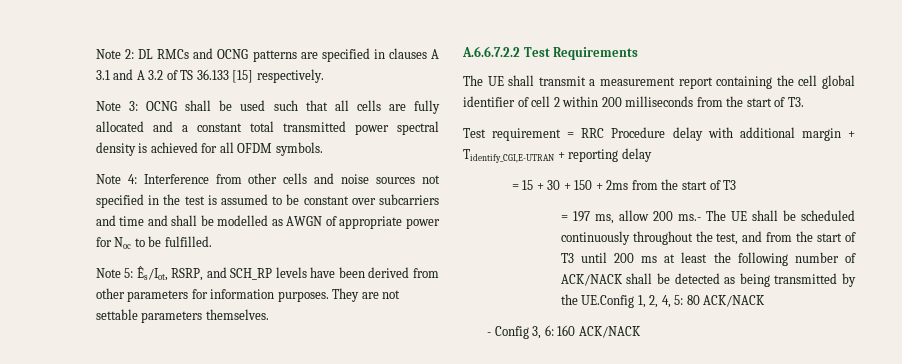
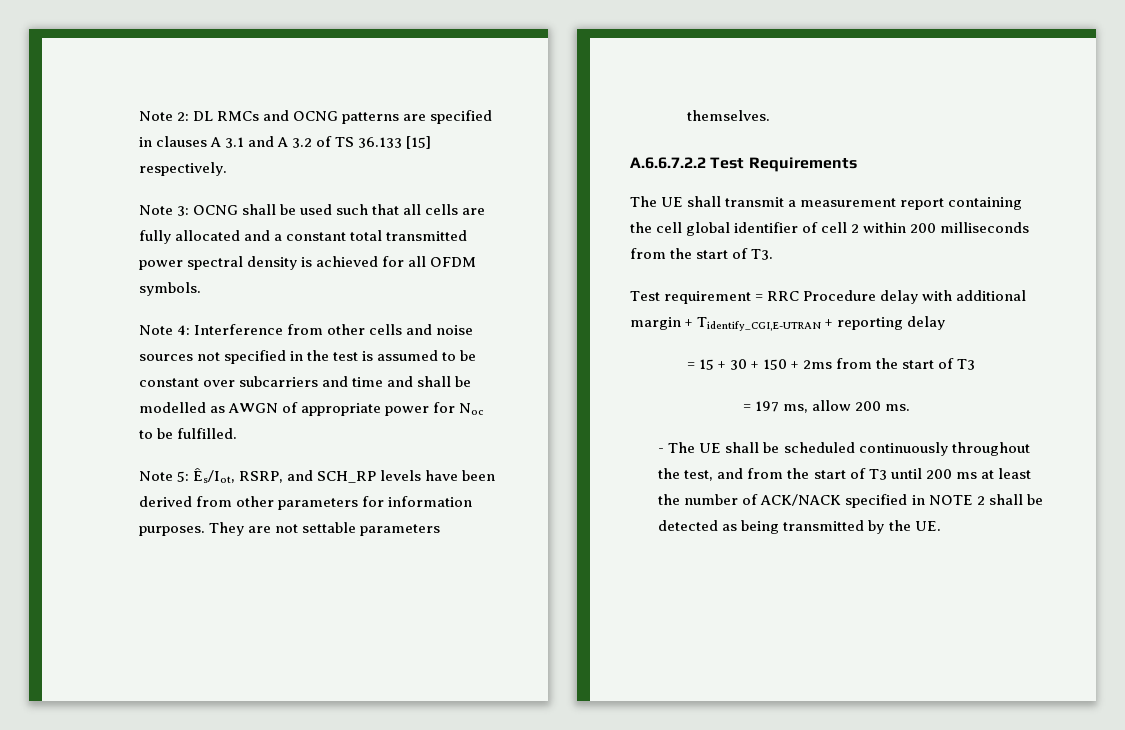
[677,214,701,221] ms.- -> [885,404,911,411] [658,448,665,453] ms. // -
[737,252,788,266] following -> (681, 499) none
(623, 280) none -> [845,494,985,508] specified in NOTE 2
[581,295,766,308] [487,325,641,339] UE.Config 1, 2, 4, 5: 80 ACK/NACK // - Config 3, 6: 160 ACK/NACK -> [914,521,941,531] UE.

